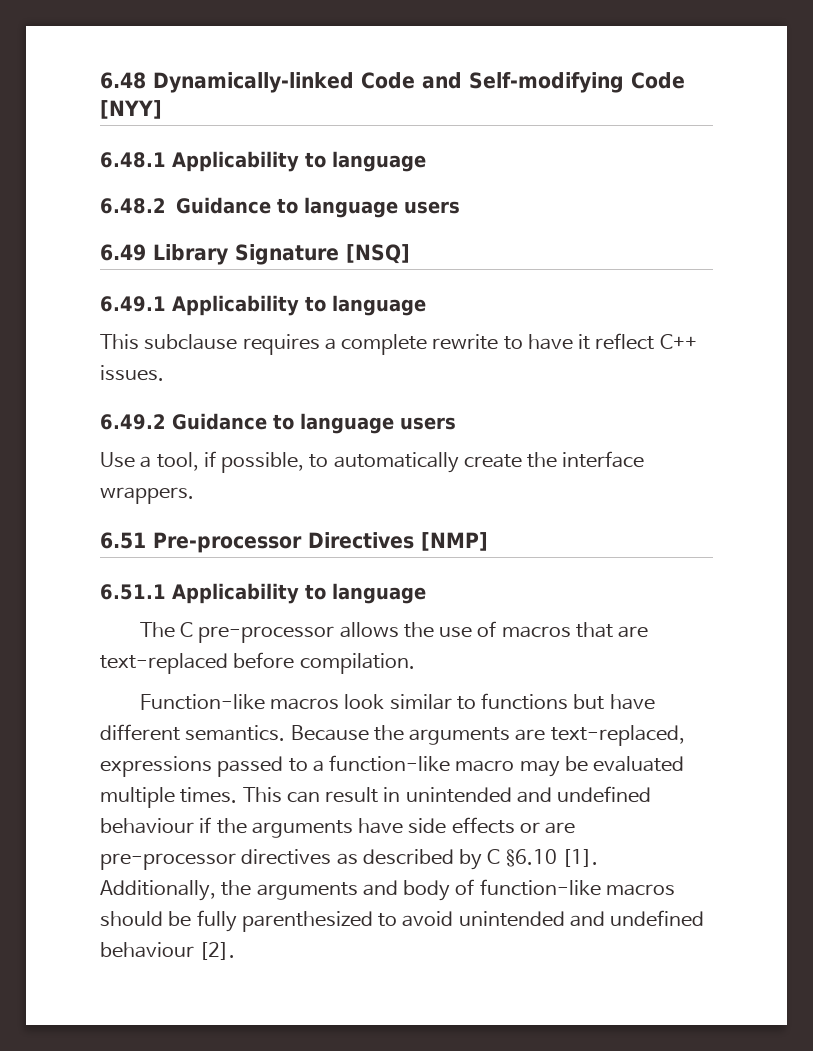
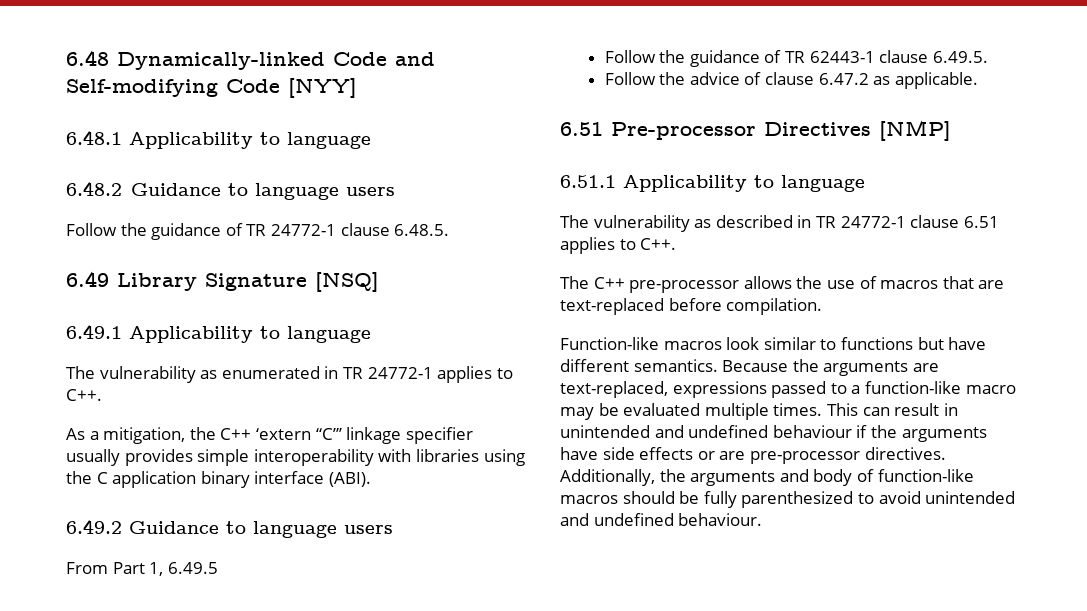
(460, 207) none -> [66,223,450,240] // Follow the guidance of TR 24772-1 clause 6.48.5.
[100,333,697,355] [100,365,164,381] This subclause requires a complete rewrite to have it reflect C++ issues. -> [66,366,513,383] [66,389,102,401] [66,427,473,444] [66,449,525,466] [66,471,371,488] The vulnerability as enumerated in TR 24772-1 applies to C++. // As a mitigation, the C++ ‘extern “C”’ linkage specifier usually provides simple interoperability with libraries using the C application binary interface (ABI).
[100,451,645,473] [100,487,194,504] Use a tool, if possible, to automatically create the interface wrappers. -> [66,562,218,576] [604,50,988,67] [604,72,978,89] From Part 1, 6.49.5 // Follow the guidance of TR 62443-1 clause 6.49.5. // Follow the advice of clause 6.47.2 as applicable.
[179,622,193,637] C -> [593,215,999,232] [560,237,677,254] [560,276,625,289] vulnerability as described in TR 24772-1 clause 6.51 applies to C++. // The C++
[241,849,598,870] directives as described by C §6.10 [1]. -> [864,447,946,460] directives.
[100,942,236,960] behaviour [2]. -> [678,513,763,526] behaviour.

